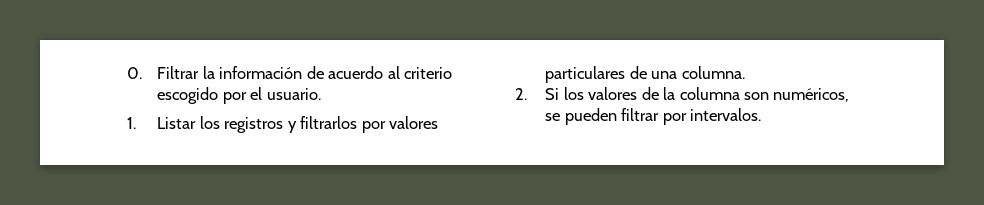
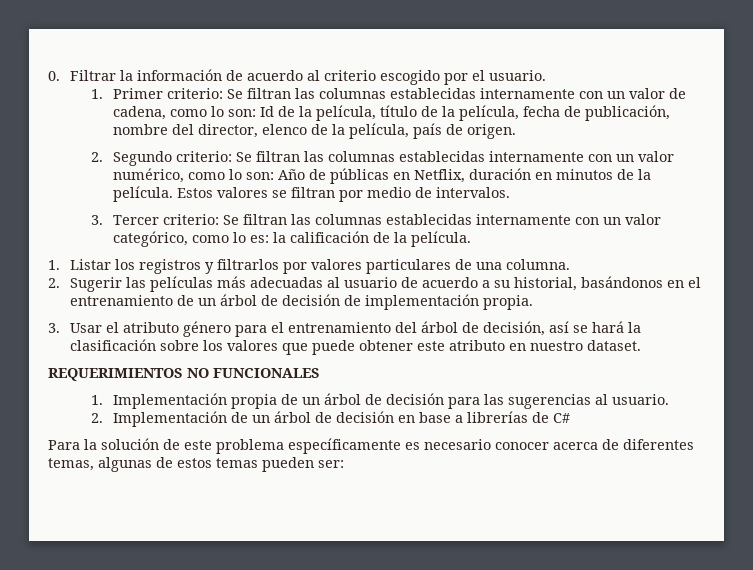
(321, 94) none -> [91,88,686,99] [112,105,670,121] [112,123,516,139] [91,151,674,166] [112,168,651,184] [112,186,510,202] [91,214,661,225] [112,231,471,247] // 1. Primer criterio: Se filtran las columnas establecidas internamente con un valor de cadena, como lo son: Id de la película, título de la película, fecha de publicación, nombre del director, elenco de la película, país de origen. // 2. Segundo criterio: Se filtran las columnas establecidas internamente con un valor numérico, como lo son: Año de públicas en Netflix, duración en minutos de la película. Estos valores se filtran por medio de intervalos. // 3. Tercer criterio: Se filtran las columnas establecidas internamente con un valor categórico, como lo es: la calificación de la película.
[545,87,850,102] [545,108,762,125] Si los valores de la columna son numéricos, se pueden filtrar por intervalos. -> [69,276,701,292] [69,294,533,310] [48,321,641,337] [69,339,641,355] [48,368,320,381] [91,393,669,409] [91,411,570,427] [48,438,694,454] [48,457,344,472] Sugerir las películas más adecuadas al usuario de acuerdo a su historial, basándonos en el entrenamiento de un árbol de decisión de implementación propia. // 3. Usar el atributo género para el entrenamiento del árbol de decisión, así se hará la clasificación sobre los valores que puede obtener este atributo en nuestro dataset. // REQUERIMIENTOS NO FUNCIONALES // 1. Implementación propia de un árbol de decisión para las sugerencias al usuario. // 2. Implementación de un árbol de decisión en base a librerías de C# // Para la solución de este problema específicamente es necesario conocer acerca de diferentes temas, algunas de estos temas pueden ser:

